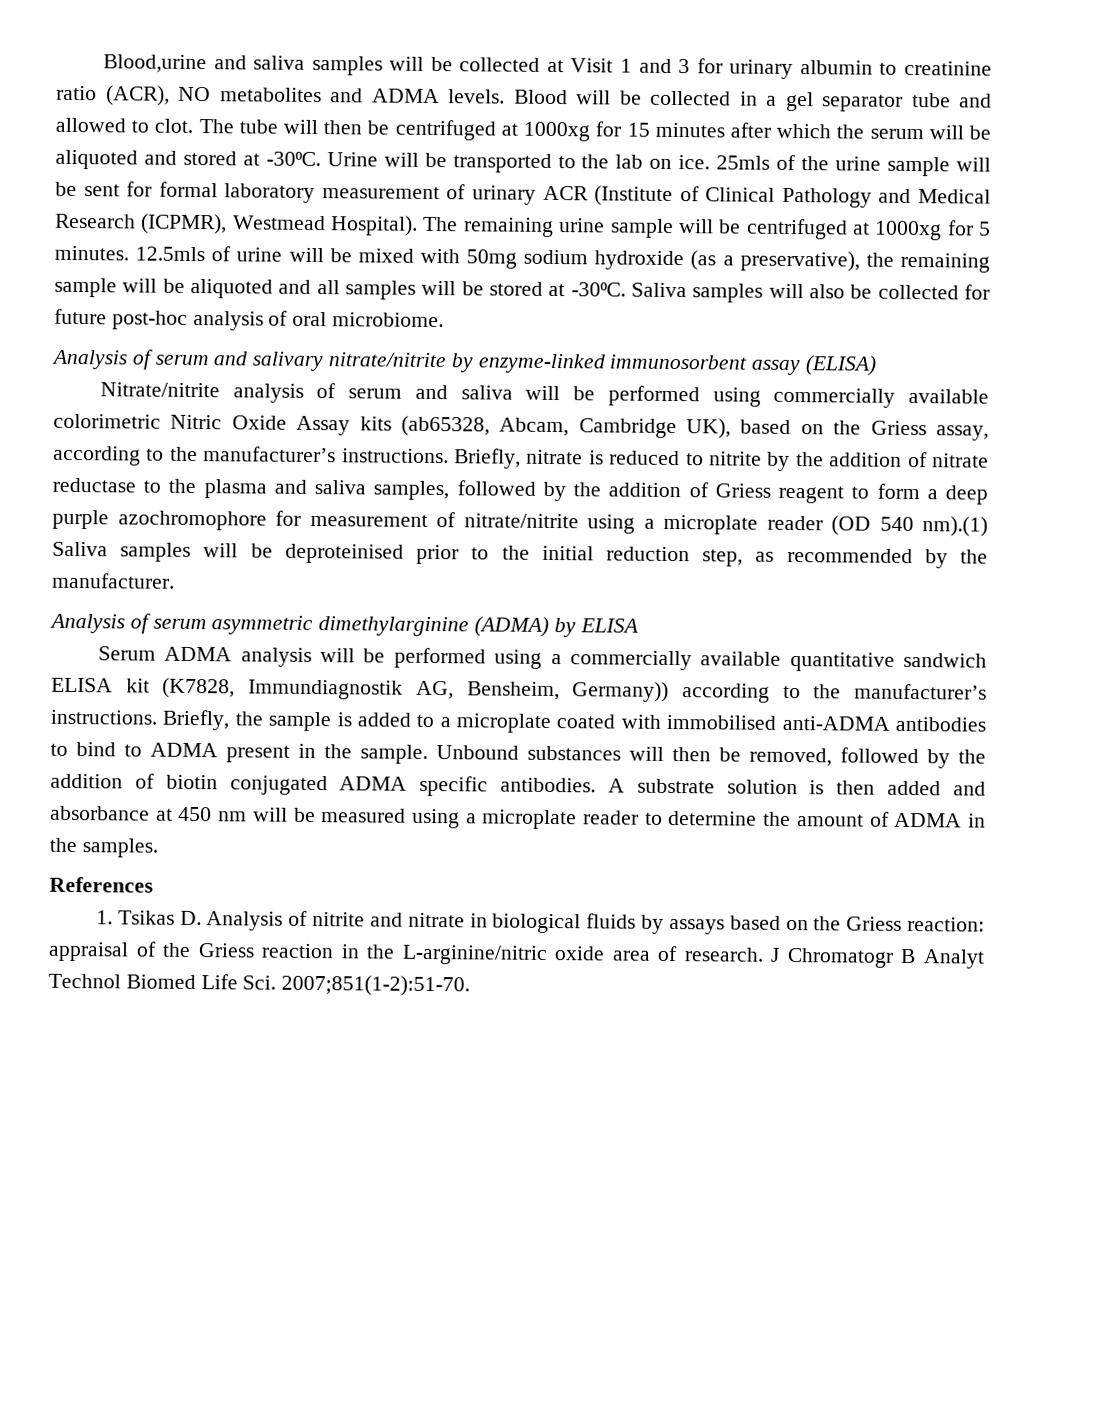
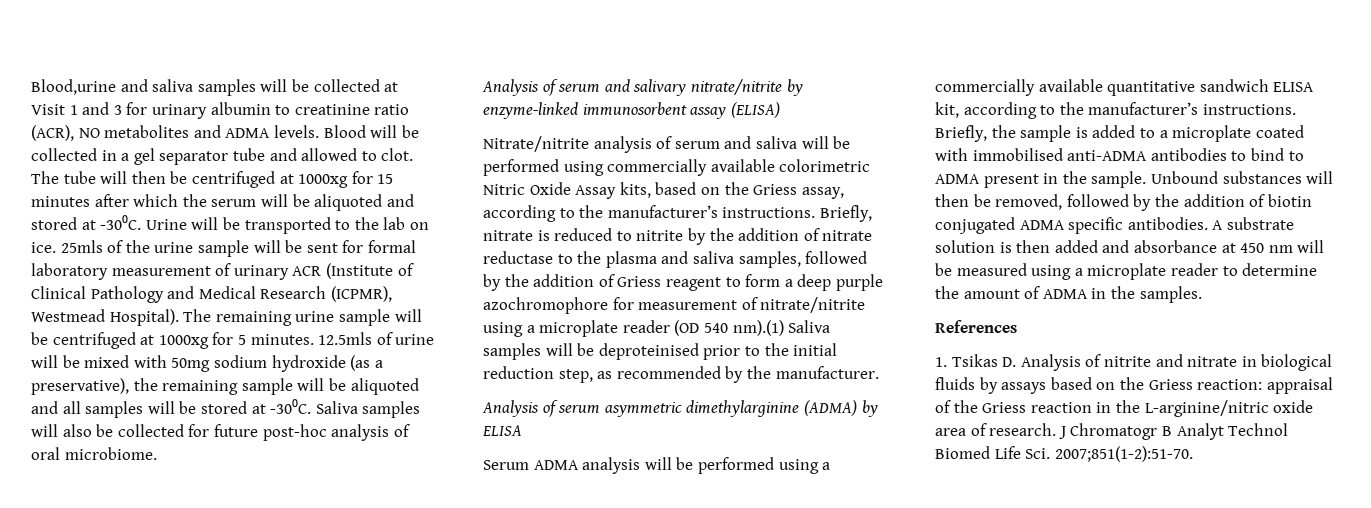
[359,415,732,439] kits (ab65328, Abcam, Cambridge UK), -> [619,182,651,198] kits,
[125,677,670,702] kit (K7828, Immundiagnostik AG, Bensheim, Germany)) -> [935,102,959,118] kit,

